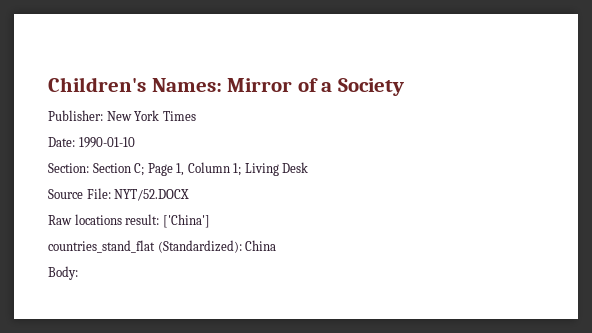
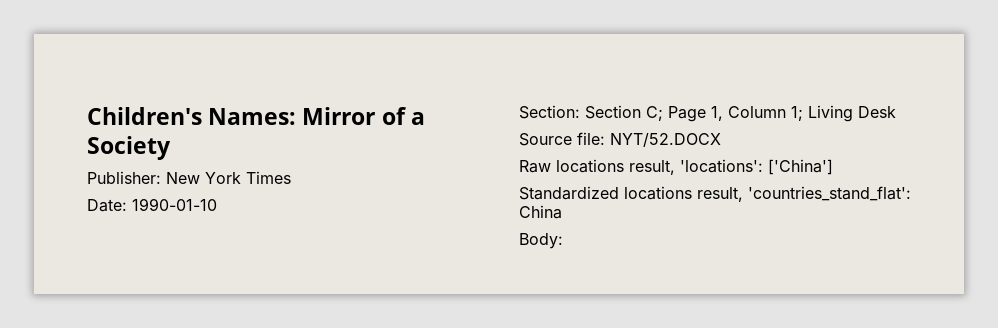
[86,188,111,199] File: -> [577,132,605,145] file:
[125,214,160,225] result: -> [629,159,763,175] result, 'locations':
[48,240,242,253] countries_stand_flat (Standardized): -> [519,186,911,202] Standardized locations result, 'countries_stand_flat':

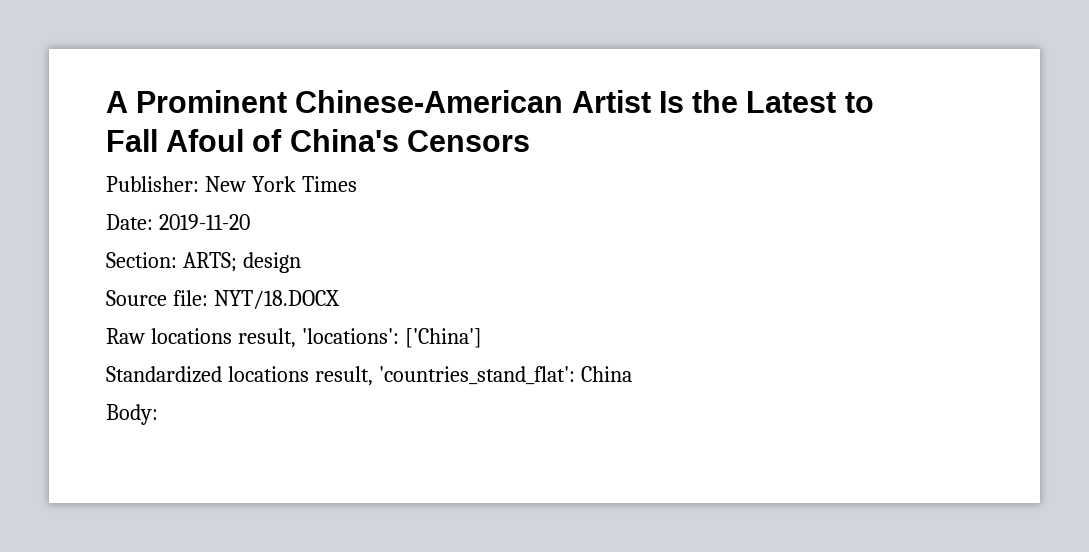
[87,107,425,125] [87,136,171,160] Children's Names: Mirror of a Society -> [106,90,874,113] [106,129,530,152] A Prominent Chinese-American Artist Is the Latest to Fall Afoul of China's Censors
[132,198,217,211] 1990-01-10 -> [158,214,250,230] 2019-11-20
[585,105,896,122] Section C; Page 1, Column 1; Living Desk -> [182,252,301,273] ARTS; design
[610,133,721,147] NYT/52.DOCX -> [213,290,340,309] NYT/18.DOCX

